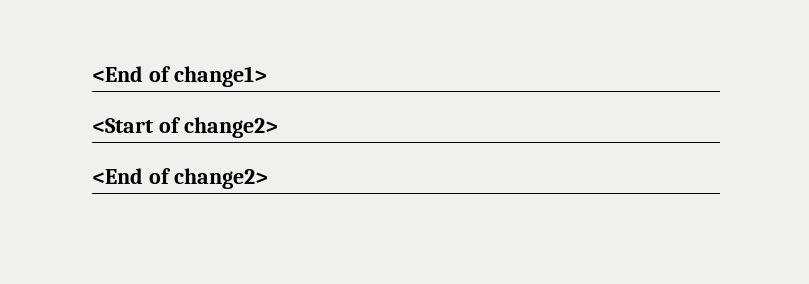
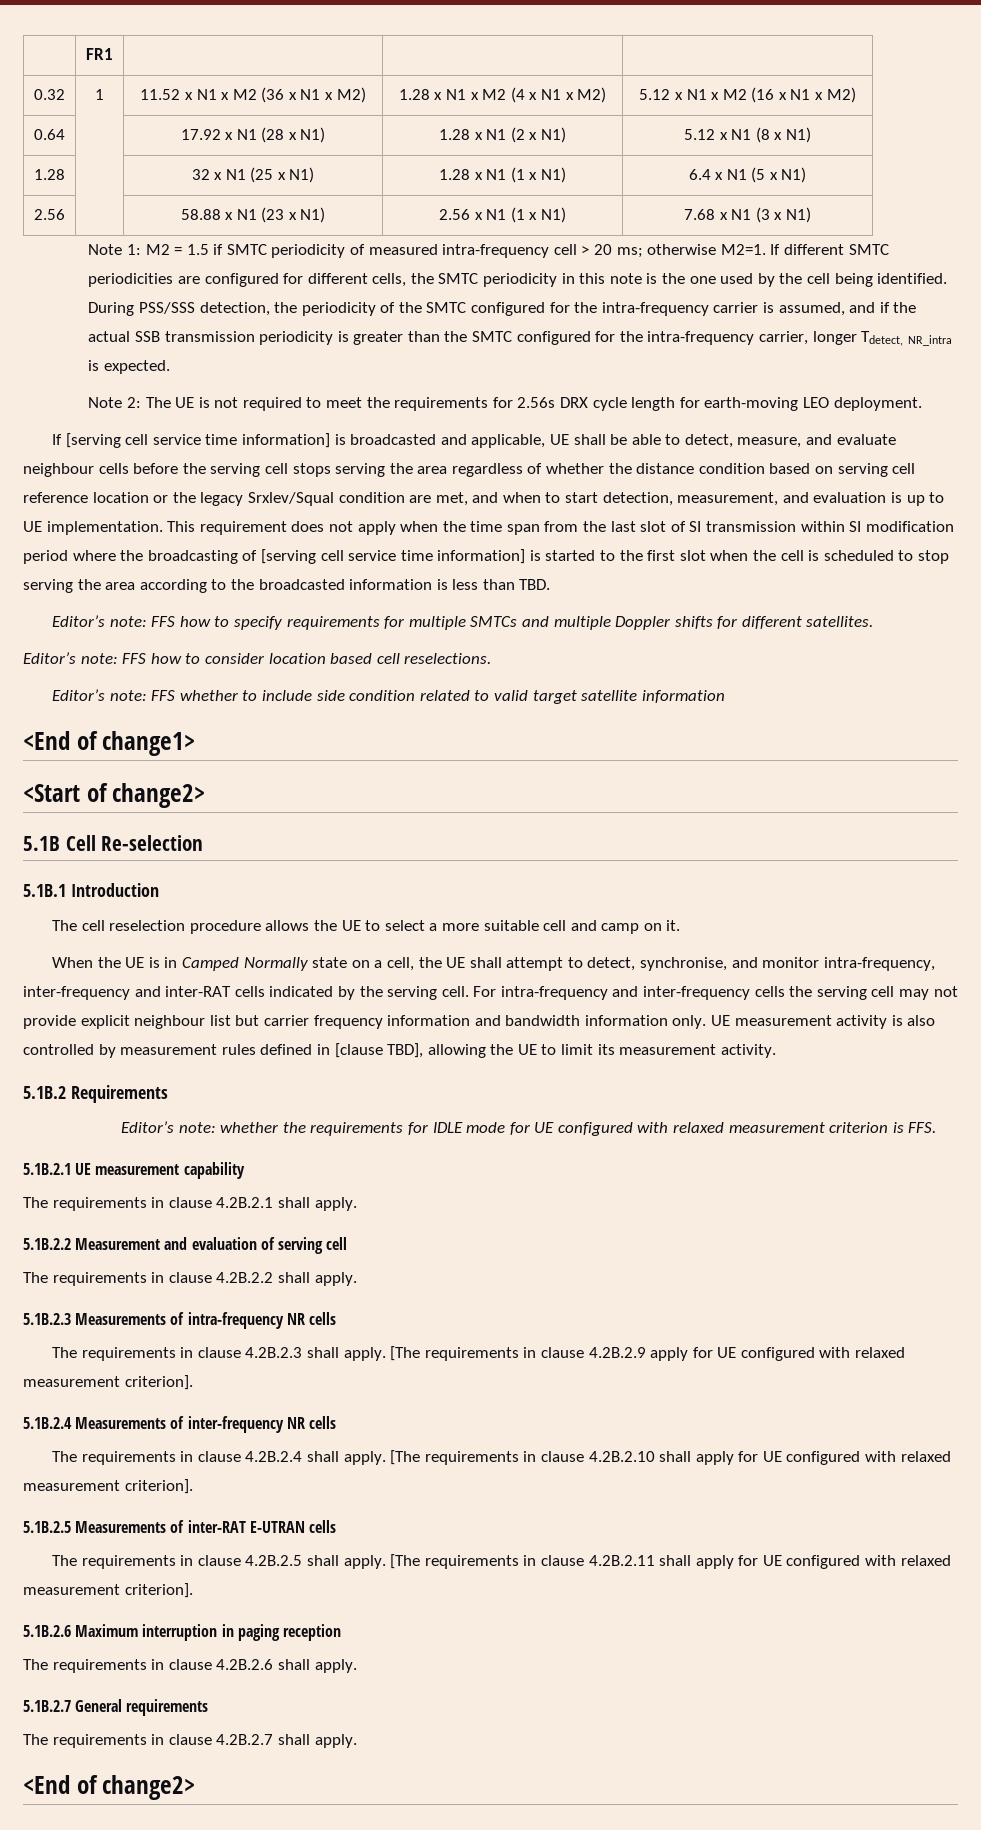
(92, 74) none -> [86,48,113,60] [34,89,65,100] [95,89,104,100] [140,87,366,103] [398,87,607,103] [639,87,856,103] [34,129,65,140] [180,127,326,143] [439,127,566,143] [684,127,811,143] [34,169,65,180] [191,167,315,183] [439,167,566,183] [688,167,807,183] [34,209,65,220] [180,207,326,223] [439,207,566,223] [684,207,811,223] [88,244,889,258] [88,273,948,287] [88,302,917,316] [88,331,952,346] [88,360,170,374] [88,397,922,411] [52,433,896,448] [23,463,916,477] [23,492,945,506] [23,521,954,535] [23,549,949,564] [23,579,551,593] [52,615,874,630] [23,652,492,664] [52,689,725,704] | FR1 | | | // 0.32 | 1 | 11.52 x N1 x M2 (36 x N1 x M2) | 1.28 x N1 x M2 (4 x N1 x M2) | 5.12 x N1 x M2 (16 x N1 x M2) // 0.64 | | 17.92 x N1 (28 x N1) | 1.28 x N1 (2 x N1) | 5.12 x N1 (8 x N1) // 1.28 | | 32 x N1 (25 x N1) | 1.28 x N1 (1 x N1) | 6.4 x N1 (5 x N1) // 2.56 | | 58.88 x N1 (23 x N1) | 2.56 x N1 (1 x N1) | 7.68 x N1 (3 x N1) // Note 1: M2 = 1.5 if SMTC periodicity of measured intra-frequency cell > 20 ms; otherwise M2=1. If different SMTC periodicities are configured for different cells, the SMTC periodicity in this note is the one used by the cell being identified. During PSS/SSS detection, the periodicity of the SMTC configured for the intra-frequency carrier is assumed, and if the actual SSB transmission periodicity is greater than the SMTC configured for the intra-frequency carrier, longer Tdetect, NR_intra is expected. // Note 2: The UE is not required to meet the requirements for 2.56s DRX cycle length for earth-moving LEO deployment. // If [serving cell service time information] is broadcasted and applicable, UE shall be able to detect, measure, and evaluate neighbour cells before the serving cell stops serving the area regardless of whether the distance condition based on serving cell reference location or the legacy Srxlev/Squal condition are met, and when to start detection, measurement, and evaluation is up to UE implementation. This requirement does not apply when the time span from the last slot of SI transmission within SI modification period where the broadcasting of [serving cell service time information] is started to the first slot when the cell is scheduled to stop serving the area according to the broadcasted information is less than TBD. // Editor’s note: FFS how to specify requirements for multiple SMTCs and multiple Doppler shifts for different satellites. // Editor’s note: FFS how to consider location based cell reselections. // Editor’s note: FFS whether to include side condition related to valid target satellite information //
(278, 127) none -> [23,835,204,851] [23,883,159,897] [52,920,681,934] [52,957,935,971] [23,986,958,1000] [23,1015,936,1029] [23,1043,776,1058] [23,1085,168,1103] [120,1121,937,1136] [23,1162,245,1179] [23,1197,357,1211] [23,1237,348,1254] [23,1272,357,1286] [23,1312,336,1329] [52,1346,906,1361] [23,1375,193,1390] [23,1416,336,1433] [52,1450,951,1465] [23,1479,193,1494] [23,1520,336,1533] [52,1554,951,1569] [23,1583,193,1598] [23,1624,341,1641] [23,1659,357,1673] [23,1699,209,1716] [23,1734,357,1748] // 5.1B Cell Re-selection // 5.1B.1 Introduction // The cell reselection procedure allows the UE to select a more suitable cell and camp on it. // When the UE is in Camped Normally state on a cell, the UE shall attempt to detect, synchronise, and monitor intra-frequency, inter-frequency and inter-RAT cells indicated by the serving cell. For intra-frequency and inter-frequency cells the serving cell may not provide explicit neighbour list but carrier frequency information and bandwidth information only. UE measurement activity is also controlled by measurement rules defined in [clause TBD], allowing the UE to limit its measurement activity. // 5.1B.2 Requirements // Editor’s note: whether the requirements for IDLE mode for UE configured with relaxed measurement criterion is FFS. // 5.1B.2.1 UE measurement capability // The requirements in clause 4.2B.2.1 shall apply. // 5.1B.2.2 Measurement and evaluation of serving cell // The requirements in clause 4.2B.2.2 shall apply. // 5.1B.2.3 Measurements of intra-frequency NR cells // The requirements in clause 4.2B.2.3 shall apply. [The requirements in clause 4.2B.2.9 apply for UE configured with relaxed measurement criterion]. // 5.1B.2.4 Measurements of inter-frequency NR cells // The requirements in clause 4.2B.2.4 shall apply. [The requirements in clause 4.2B.2.10 shall apply for UE configured with relaxed measurement criterion]. // 5.1B.2.5 Measurements of inter-RAT E-UTRAN cells // The requirements in clause 4.2B.2.5 shall apply. [The requirements in clause 4.2B.2.11 shall apply for UE configured with relaxed measurement criterion]. // 5.1B.2.6 Maximum interruption in paging reception // The requirements in clause 4.2B.2.6 shall apply. // 5.1B.2.7 General requirements // The requirements in clause 4.2B.2.7 shall apply.

